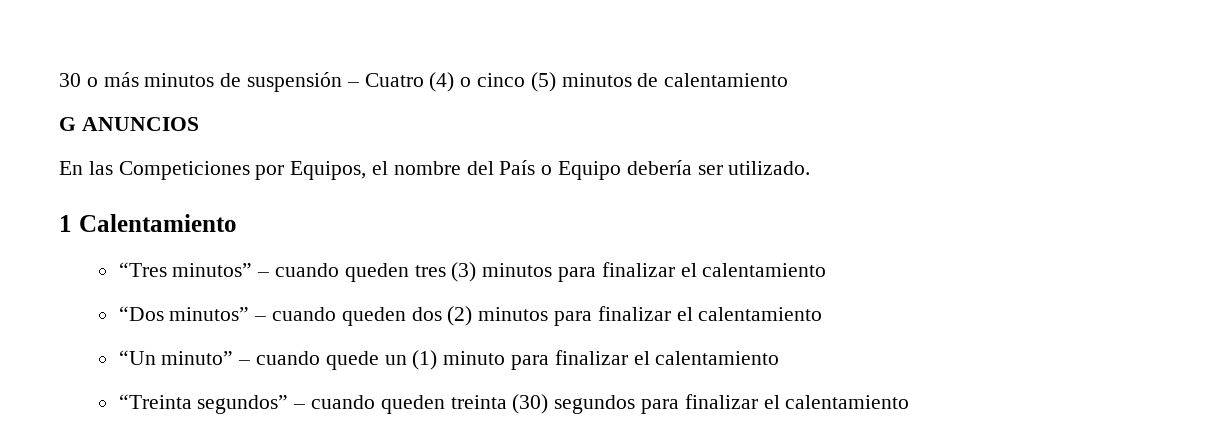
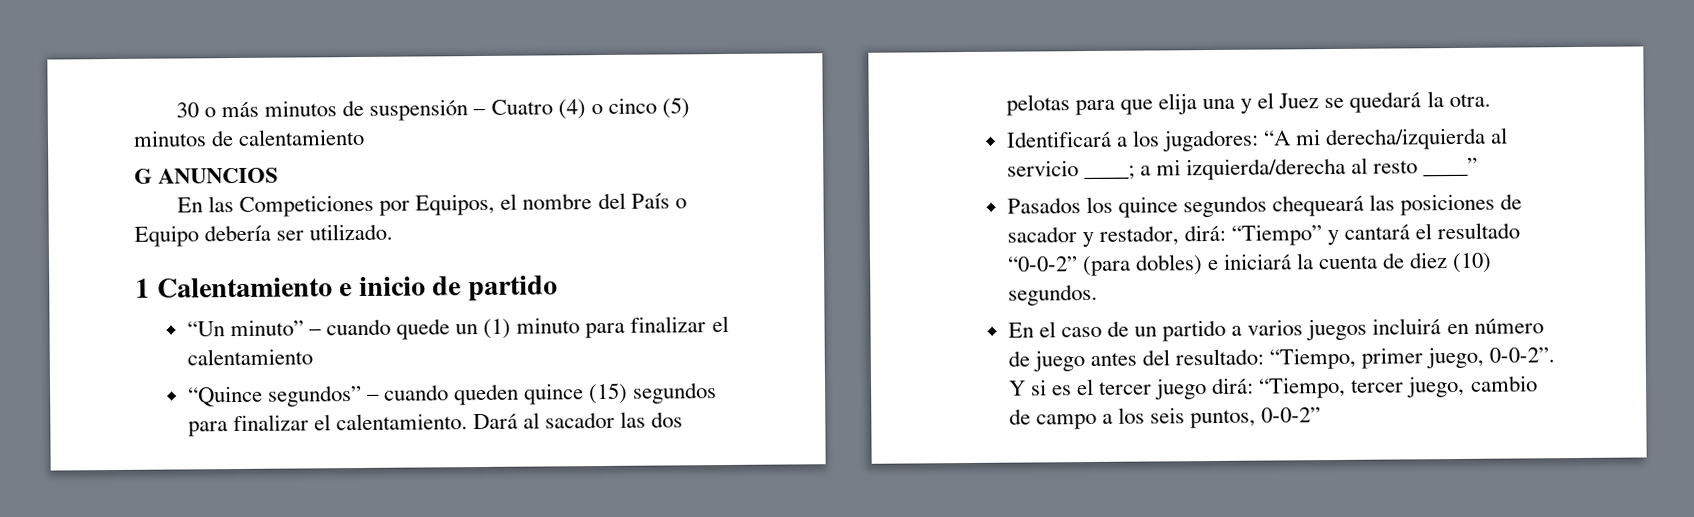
[118,262,827,282] [118,306,823,326] // “Tres minutos” – cuando queden tres (3) minutos para finalizar el calentamiento // “Dos minutos” – cuando queden dos (2) minutos para finalizar el calentamiento -> [339,275,558,302] e inicio de partido
[118,394,192,409] “Treinta -> [187,385,263,408] “Quince
[450,394,549,414] treinta (30) -> [524,382,629,405] quince (15)
[785,395,910,409] calentamiento -> [336,411,684,431] [1005,91,1491,116] [1005,127,1509,152] [1006,157,1479,181] [1006,193,1523,218] [1006,222,1521,248] [1006,252,1493,277] [1007,283,1098,306] [1007,318,1544,342] [1007,346,1556,372] [1008,375,1538,400] [1008,407,1322,430] calentamiento. Dará al sacador las dos pelotas para que elija una y el Juez se quedará la otra. // Identificará a los jugadores: “A mi derecha/izquierda al servicio ____; a mi izquierda/derecha al resto ____” // Pasados los quince segundos chequeará las posiciones de sacador y restador, dirá: “Tiempo” y cantará el resultado “0-0-2” (para dobles) e iniciará la cuenta de diez (10) segundos. // En el caso de un partido a varios juegos incluirá en número de juego antes del resultado: “Tiempo, primer juego, 0-0-2”. Y si es el tercer juego dirá: “Tiempo, tercer juego, cambio de campo a los seis puntos, 0-0-2”

